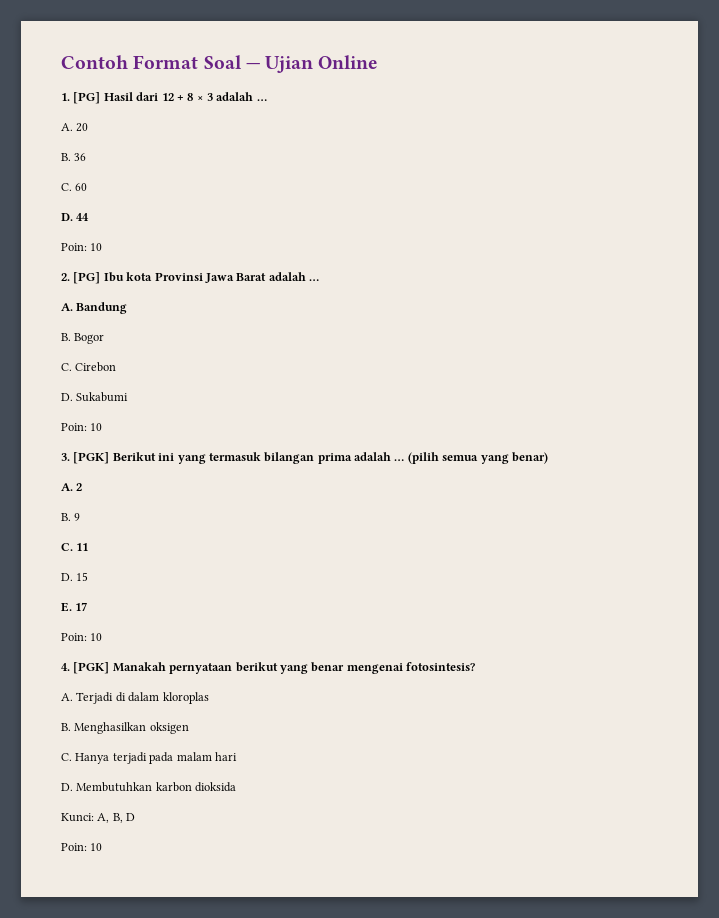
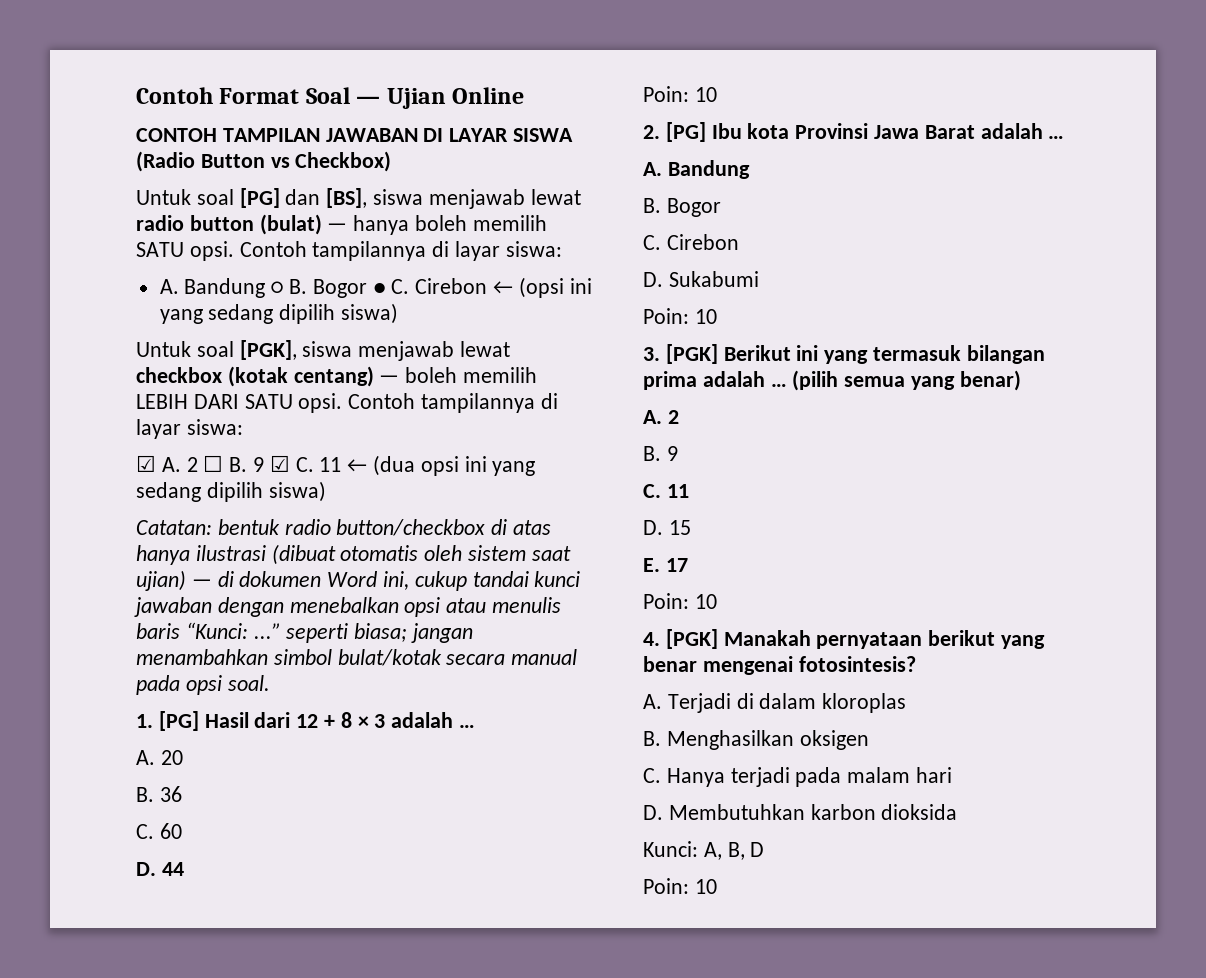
(379, 62) none -> [136,128,574,142] [136,151,392,172] [136,188,581,209] [136,214,547,235] [136,241,562,261] [159,277,592,298] [159,303,399,324] [136,340,511,361] [136,366,538,387] [136,393,558,413] [136,419,243,439] [136,455,536,476] [136,481,326,502] [136,519,552,536] [136,544,571,565] [136,570,581,591] [134,597,562,617] [136,622,474,643] [136,649,578,666] [136,675,270,695] // CONTOH TAMPILAN JAWABAN DI LAYAR SISWA (Radio Button vs Checkbox) // Untuk soal [PG] dan [BS], siswa menjawab lewat radio button (bulat) — hanya boleh memilih SATU opsi. Contoh tampilannya di layar siswa: // A. Bandung ○ B. Bogor ● C. Cirebon ← (opsi ini yang sedang dipilih siswa) // Untuk soal [PGK], siswa menjawab lewat checkbox (kotak centang) — boleh memilih LEBIH DARI SATU opsi. Contoh tampilannya di layar siswa: // ☑ A. 2 ☐ B. 9 ☑ C. 11 ← (dua opsi ini yang sedang dipilih siswa) // Catatan: bentuk radio button/checkbox di atas hanya ilustrasi (dibuat otomatis oleh sistem saat ujian) — di dokumen Word ini, cukup tandai kunci jawaban dengan menebalkan opsi atau menulis baris “Kunci: ...” seperti biasa; jangan menambahkan simbol bulat/kotak secara manual pada opsi soal.

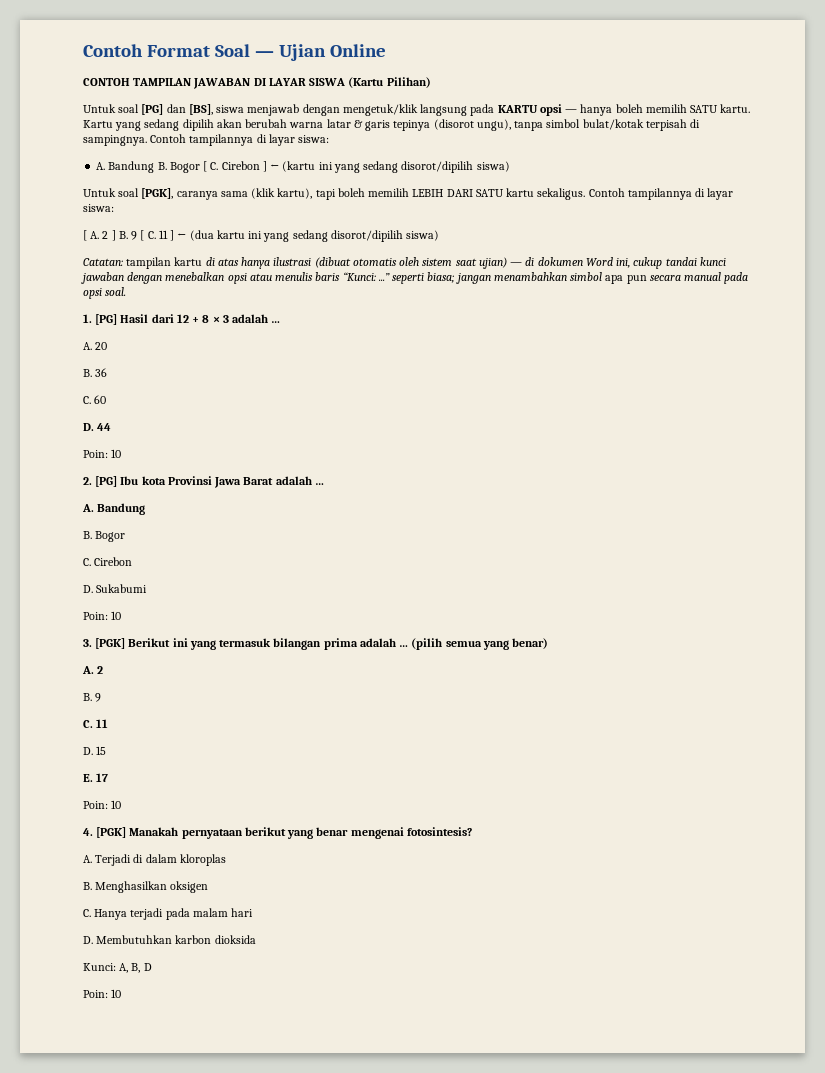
[136,151,392,172] (Radio Button vs Checkbox) -> [348,77,431,88] (Kartu Pilihan)
[530,189,581,205] [136,214,322,235] lewat radio button (bulat) -> [302,104,562,116] dengan mengetuk/klik langsung pada KARTU opsi
[189,241,234,261] opsi. -> [720,104,751,113] [83,119,701,131] [83,135,147,146] kartu. Kartu yang sedang dipilih akan berubah warna latar & garis tepinya (disorot ungu), tanpa simbol bulat/kotak terpisah di sampingnya.
[271,277,592,298] [159,304,336,324] ○ B. Bogor ● C. Cirebon ← (opsi ini yang sedang dipilih -> [157,161,474,173] B. Bogor [ C. Cirebon ] ← (kartu ini yang sedang disorot/dipilih
[302,341,511,361] [136,366,400,387] siswa menjawab lewat checkbox (kotak centang) — -> [176,188,336,200] caranya sama (klik kartu), tapi
[298,393,558,413] [136,419,243,439] [136,455,342,472] opsi. Contoh tampilannya di layar siswa: // ☑ A. 2 ☐ B. 9 ☑ C. 11 -> [506,188,734,200] [83,204,114,212] [83,230,175,241] kartu sekaligus. Contoh tampilannya di layar siswa: // [ A. 2 ] B. 9 [ C. 11 ]
[420,456,536,476] [136,482,263,502] opsi ini yang sedang dipilih -> [216,230,403,242] kartu ini yang sedang disorot/dipilih
[217,519,486,536] bentuk radio button/checkbox -> [126,257,203,269] tampilan kartu
[337,649,442,666] bulat/kotak -> [605,275,647,284] apa pun

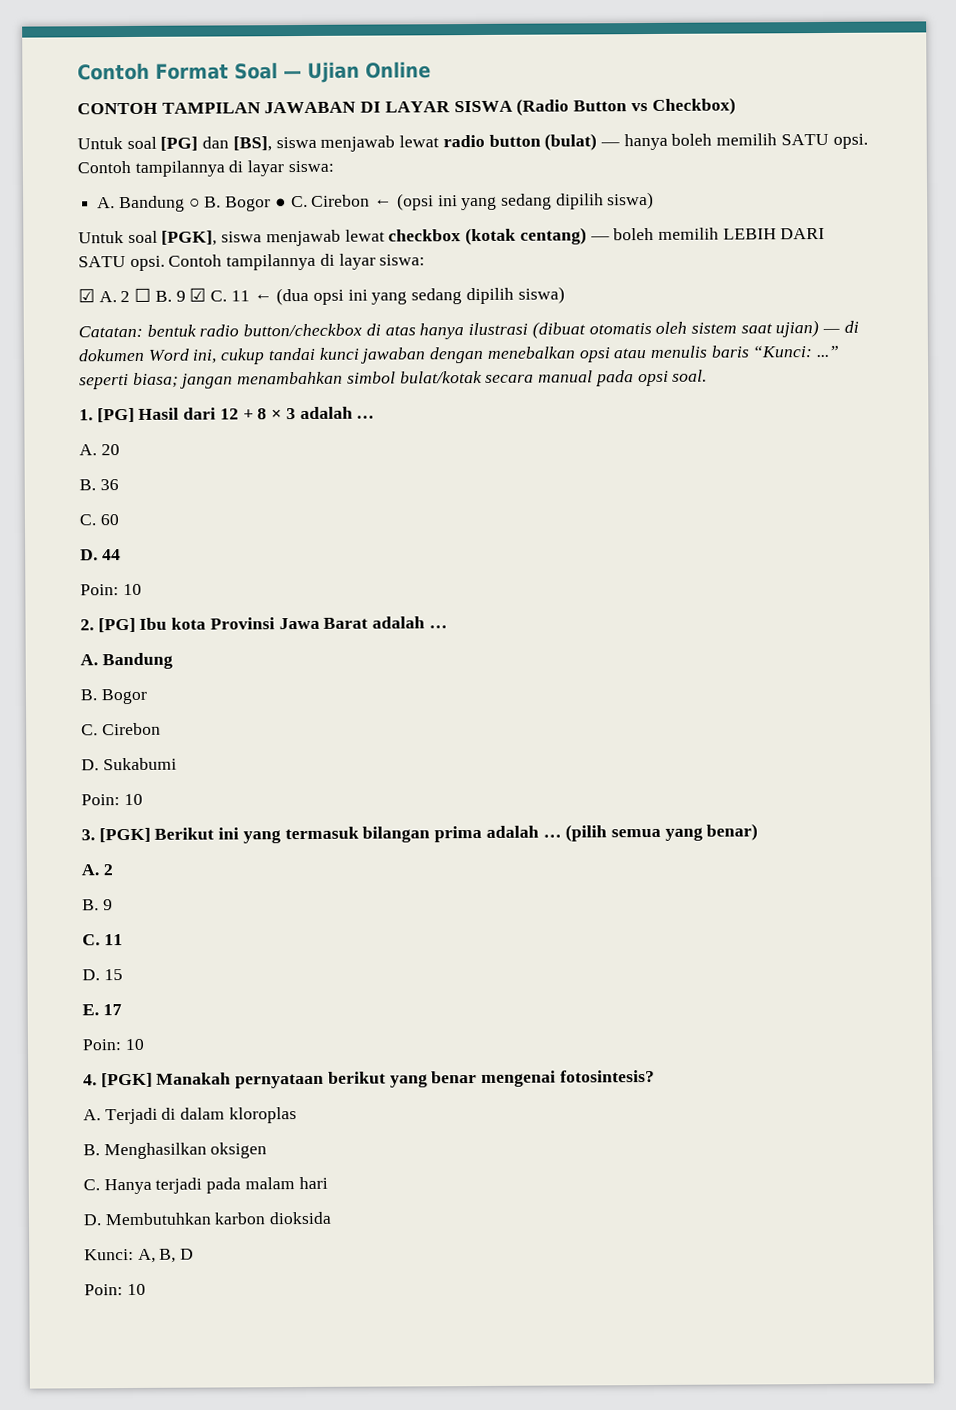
[348,77,431,88] (Kartu Pilihan) -> [516,97,736,116] (Radio Button vs Checkbox)
[302,104,562,116] dengan mengetuk/klik langsung pada KARTU opsi -> [399,133,598,151] lewat radio button (bulat)
[720,104,751,113] [83,119,701,131] [83,135,147,146] kartu. Kartu yang sedang dipilih akan berubah warna latar & garis tepinya (disorot ungu), tanpa simbol bulat/kotak terpisah di sampingnya. -> [832,133,868,149] opsi.
[157,161,474,173] B. Bogor [ C. Cirebon ] ← (kartu ini yang sedang disorot/dipilih -> [188,193,604,212] ○ B. Bogor ● C. Cirebon ← (opsi ini yang sedang dipilih
[176,188,336,200] caranya sama (klik kartu), tapi -> [221,227,610,247] siswa menjawab lewat checkbox (kotak centang) —
[506,188,734,200] [83,204,114,212] [83,230,175,241] kartu sekaligus. Contoh tampilannya di layar siswa: // [ A. 2 ] B. 9 [ C. 11 ] -> [129,253,426,272] [78,287,250,303] opsi. Contoh tampilannya di layar siswa: // ☑ A. 2 ☐ B. 9 ☑ C. 11
[216,230,403,242] kartu ini yang sedang disorot/dipilih -> [312,287,514,305] opsi ini yang sedang dipilih
[126,257,203,269] tampilan kartu -> [146,323,363,337] bentuk radio button/checkbox
[605,275,647,284] apa pun -> [399,370,483,384] bulat/kotak

